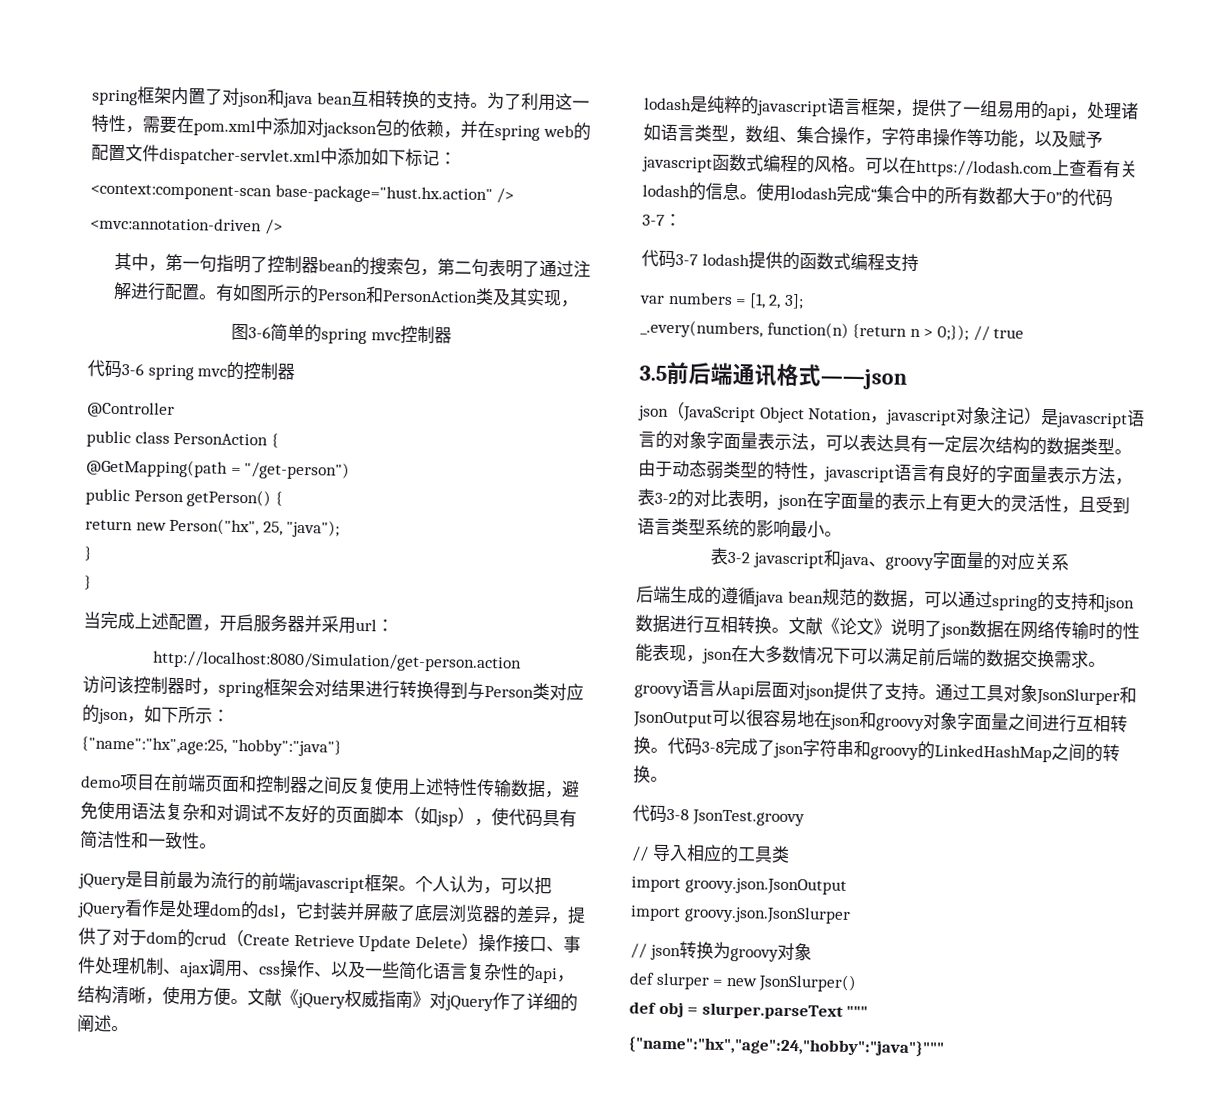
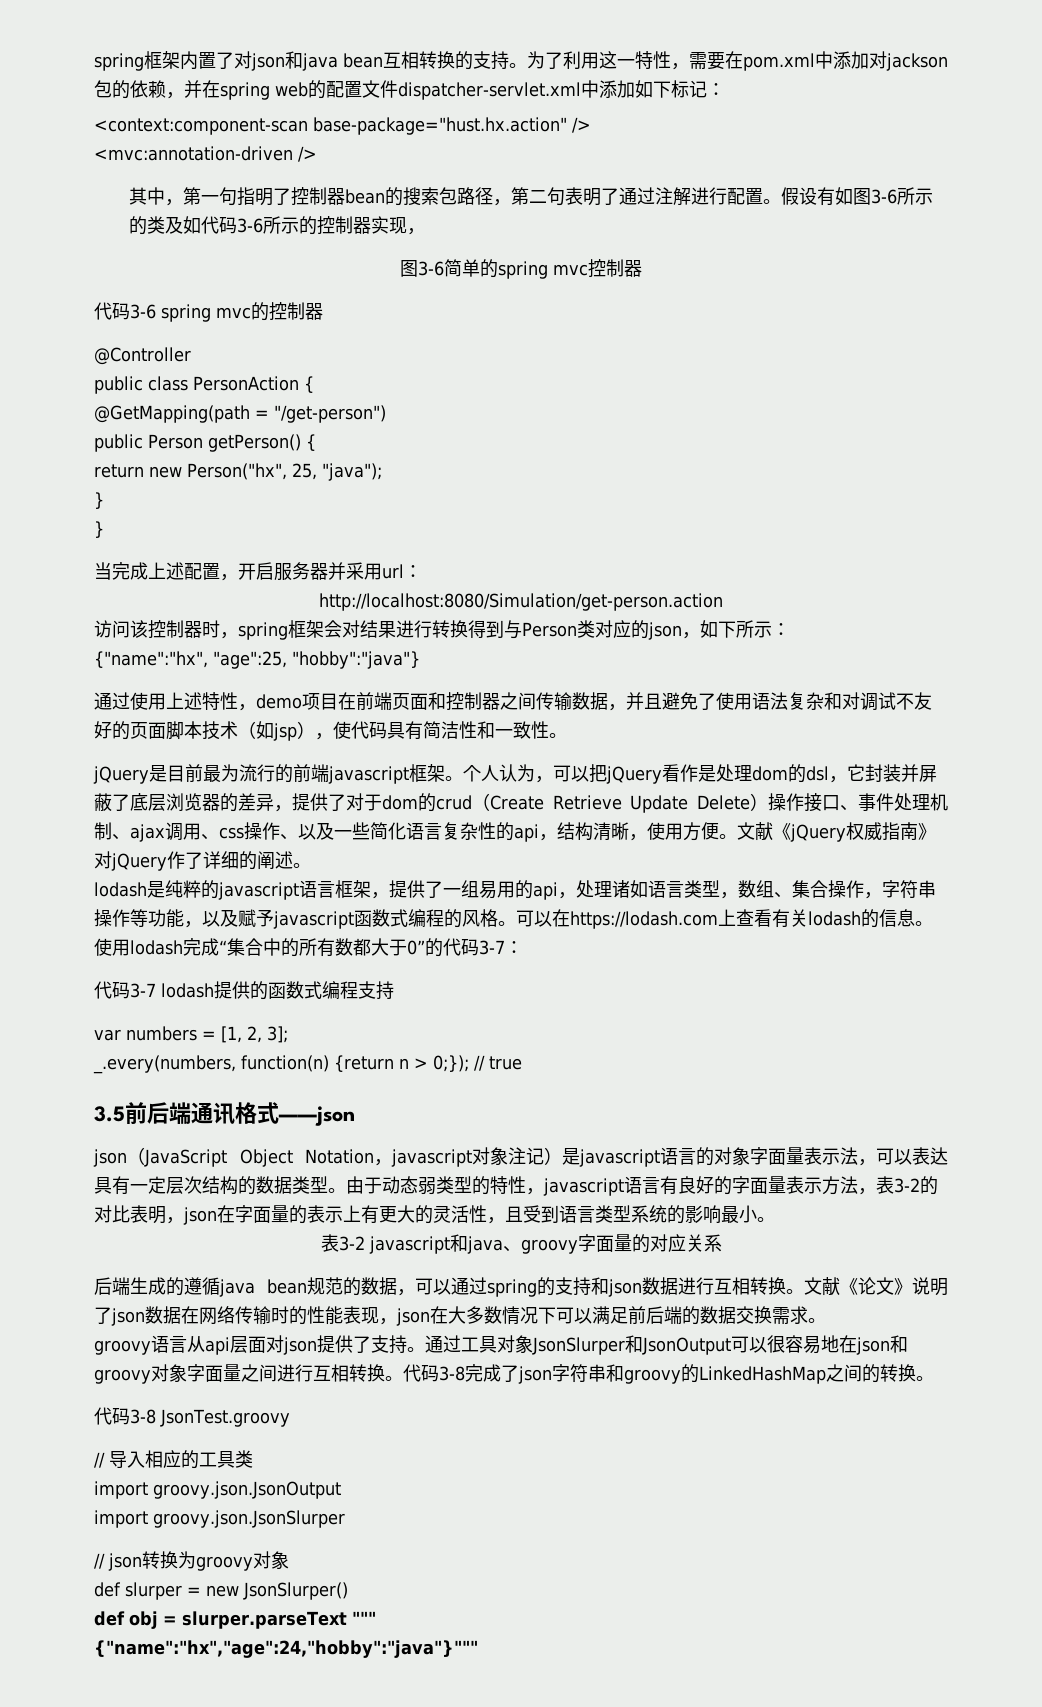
(422, 266) none -> [456,187,493,205] 路径
[215,283,529,306] 有如图所示的Person和PersonAction类及其 -> [780,187,933,206] [128,216,371,235] 假设有如图3-6所示的类及如代码3-6所示的控制器
[81,736,227,755] {"name":"hx",age:25, -> [94,651,287,669] {"name":"hx", "age":25,
(342, 747) none -> [94,692,256,711] 通过使用上述特性，
[340,776,580,799] [80,801,98,820] 反复使用上述特性传输数据，避免 -> [536,692,716,711] 传输数据，并且避免了
(404, 815) none -> [202,721,238,740] 技术

